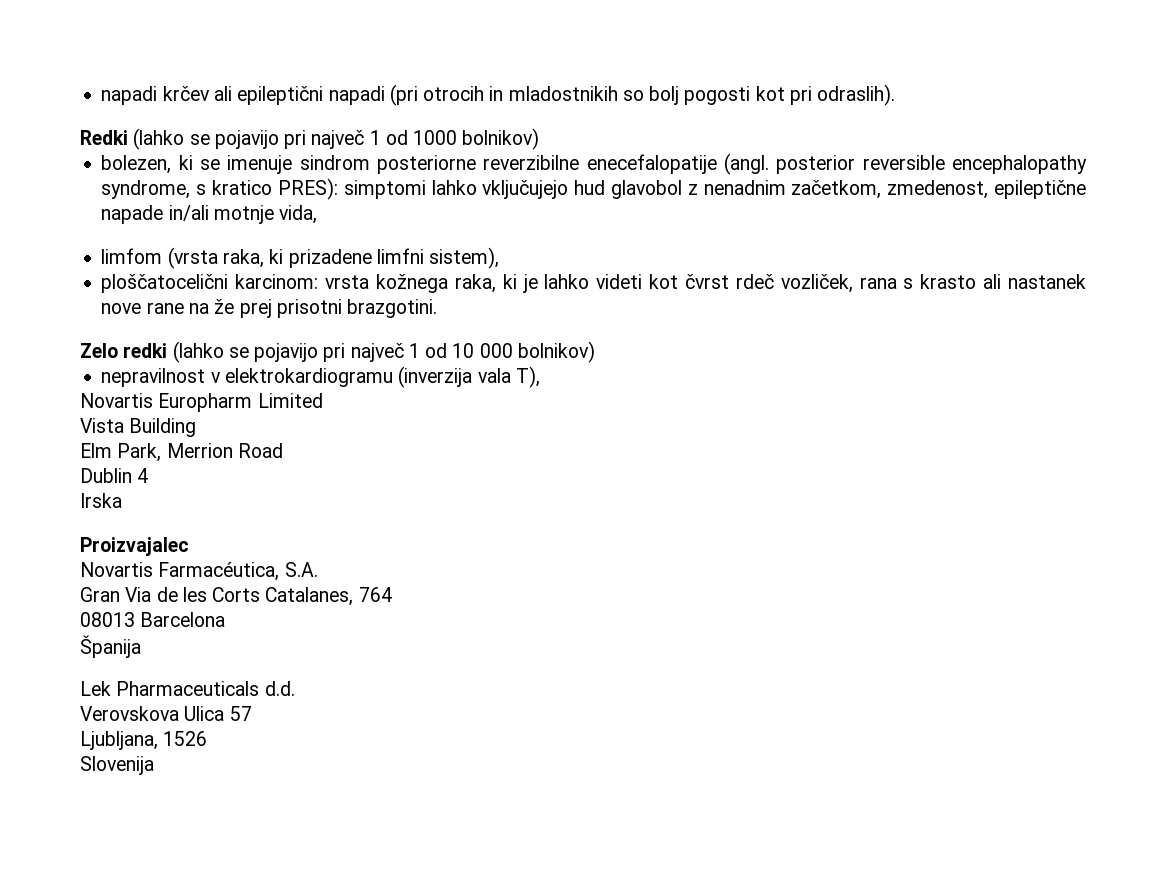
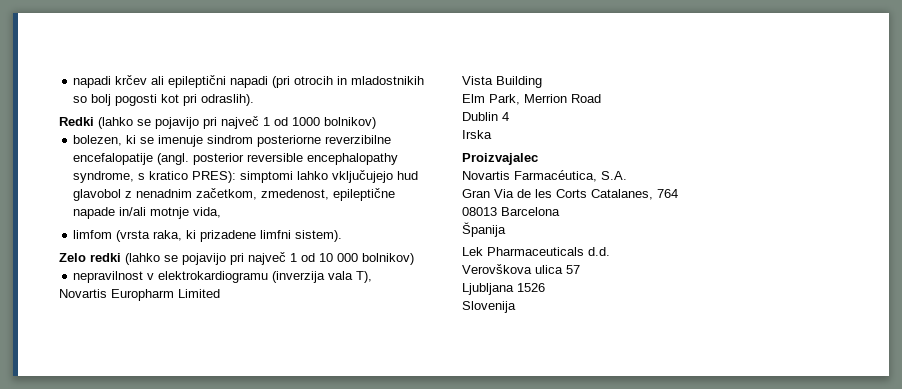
[586,154,717,174] enecefalopatije -> [73,153,154,165] encefalopatije
[429,247,500,269] [101,274,1087,293] [101,299,438,318] sistem), // ploščatocelični karcinom: vrsta kožnega raka, ki je lahko videti kot čvrst rdeč vozliček, rana s krasto ali nastanek nove rane na že prej prisotni brazgotini. -> [295,230,343,242] sistem).
[80,706,225,721] Verovskova Ulica -> [462,264,563,274] Verovškova ulica
[80,731,158,750] Ljubljana, -> [462,283,514,295] Ljubljana

